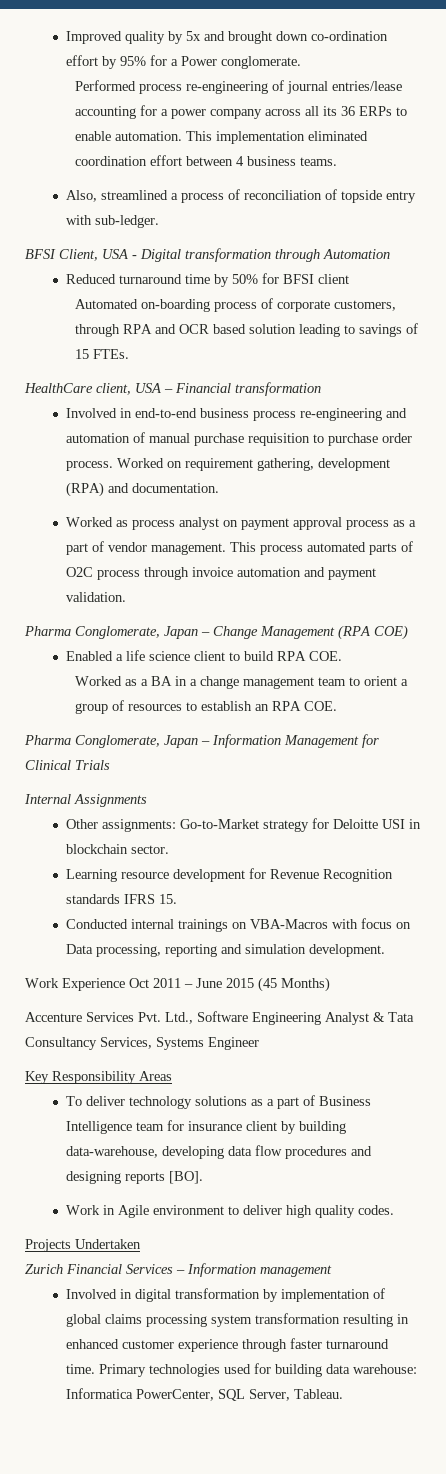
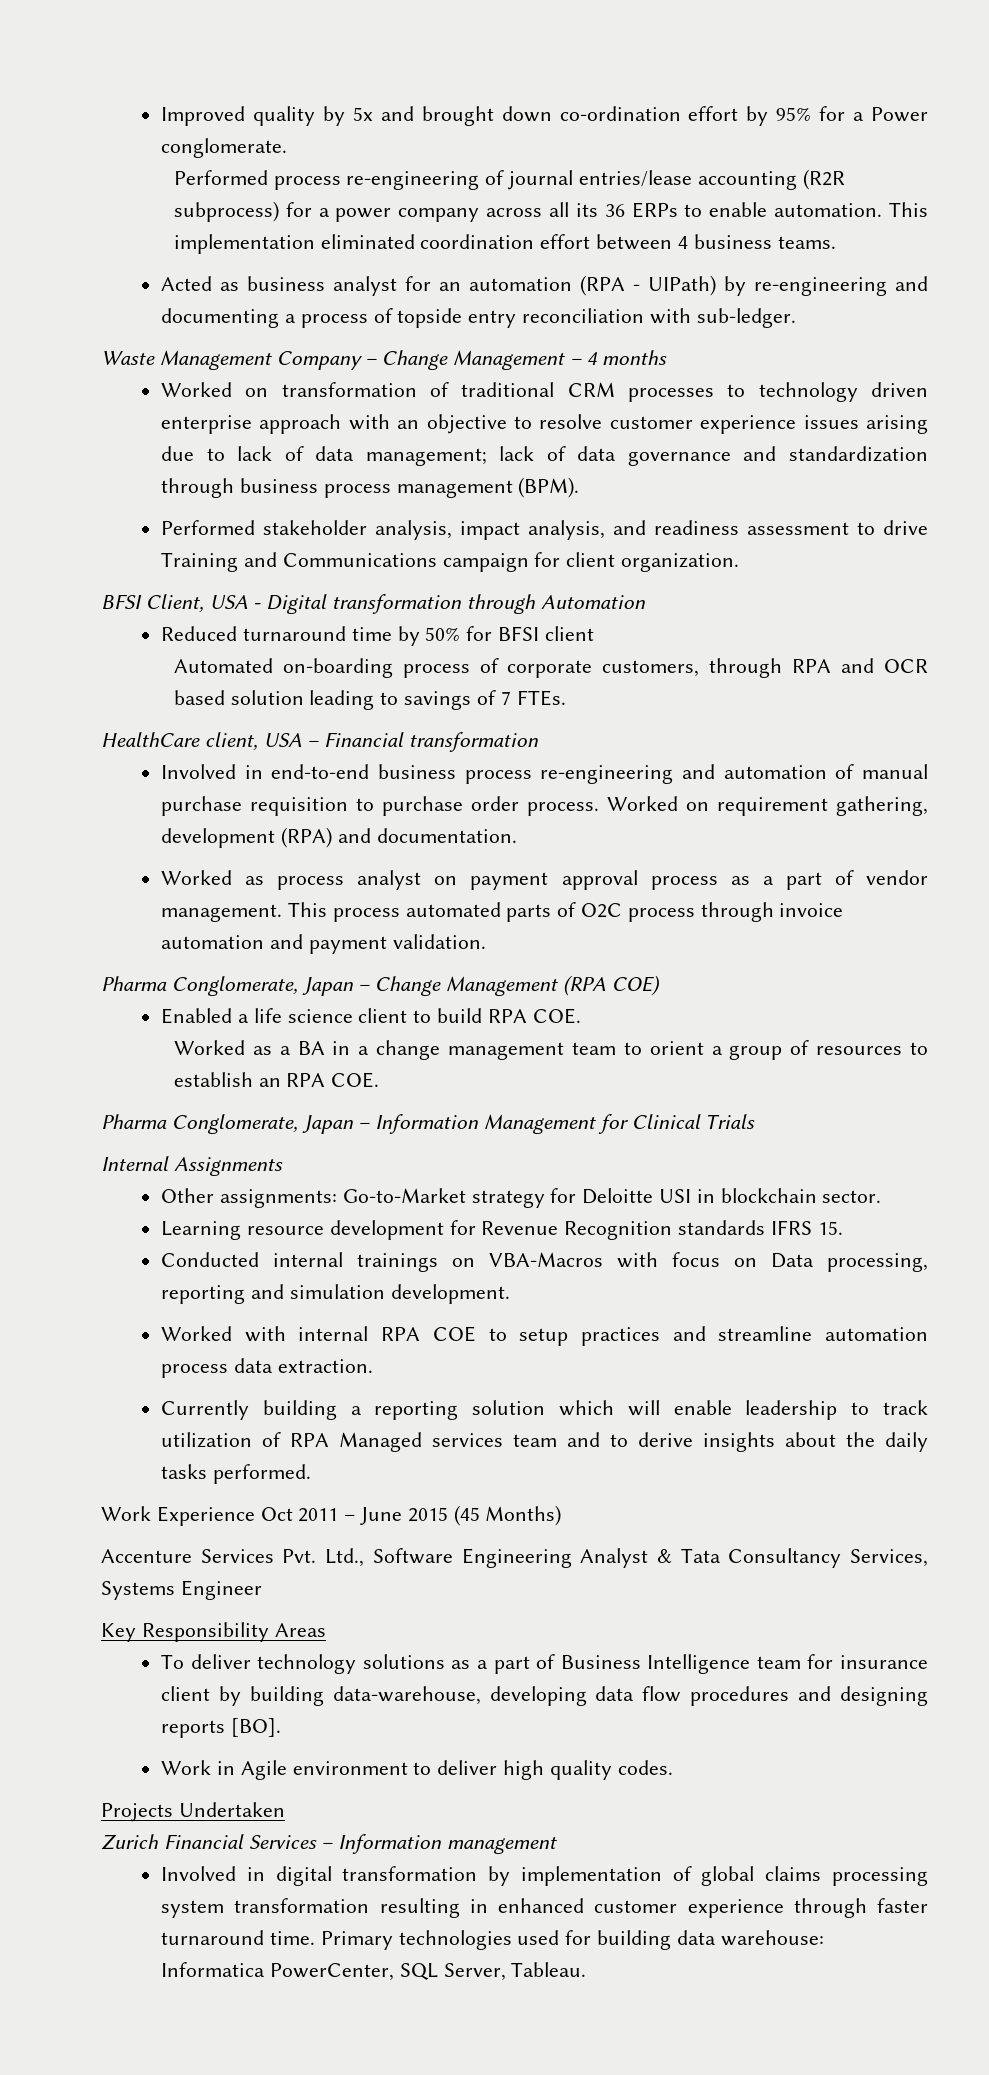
(137, 112) none -> [802,169,845,190] [173,201,279,222] (R2R subprocess)
[66,190,169,202] Also, streamlined -> [161,275,928,296] [161,308,280,328] Acted as business analyst for an automation (RPA - UIPath) by re-engineering and documenting
[244,189,338,200] reconciliation of -> (393, 315) none
(417, 197) none -> [521,308,644,323] reconciliation
(160, 221) none -> [101,350,668,370] [161,382,928,402] [161,414,928,434] [161,446,928,466] [161,477,580,498] [161,520,929,540] [161,552,739,572] // Waste Management Company – Change Management – 4 months // Worked on transformation of traditional CRM processes to technology driven enterprise approach with an objective to resolve customer experience issues arising due to lack of data management; lack of data governance and standardization through business process management (BPM). // Performed stakeholder analysis, impact analysis, and readiness assessment to drive Training and Communications campaign for client organization.
[75,349,90,359] 15 -> [500,691,511,705] 7
(386, 950) none -> [161,1326,928,1346] [161,1358,373,1378] [161,1400,928,1420] [161,1432,928,1452] [161,1464,311,1484] // Worked with internal RPA COE to setup practices and streamline automation process data extraction. // Currently building a reporting solution which will enable leadership to track utilization of RPA Managed services team and to derive insights about the daily tasks performed.

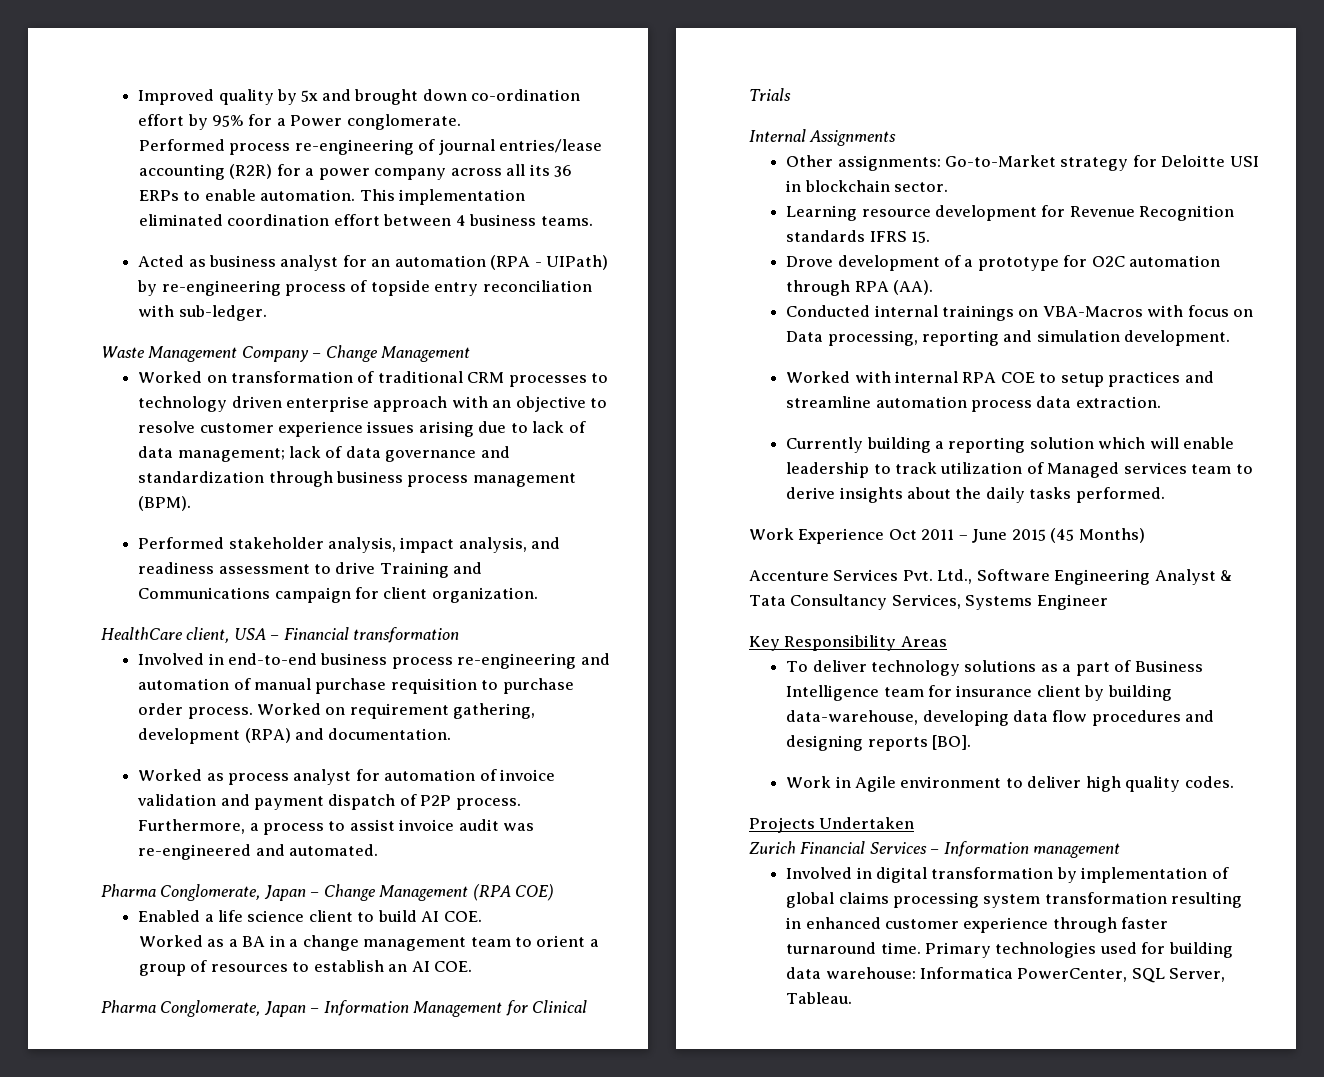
[802,169,845,190] [173,201,279,222] (R2R subprocess) -> [229,164,273,179] (R2R)
[894,276,928,291] [161,308,296,328] and documenting a -> (281, 288) none
[569,350,668,365] – 4 months -> (471, 354) none
[101,594,646,614] [161,626,594,646] [173,658,929,678] [173,690,566,710] // BFSI Client, USA - Digital transformation through Automation // Reduced turnaround time by 50% for BFSI client // Automated on-boarding process of corporate customers, through RPA and OCR based solution leading to savings of 7 FTEs. -> (538, 595) none
[434,870,928,890] [161,902,844,922] [161,934,486,954] on payment approval process as a part of vendor management. This process automated parts of O2C process through invoice automation and payment validation. -> [355,769,556,781] [137,794,521,810] [138,819,535,835] [138,844,378,860] for automation of invoice validation and payment dispatch of P2P process. Furthermore, a process to assist invoice audit was re-engineered and automated.
[487,1009,527,1023] RPA -> [421,911,440,922] AI
[286,1073,326,1087] RPA -> [411,961,430,972] AI
(843, 1228) none -> [786,255,1221,271] [786,280,933,296] // Drove development of a prototype for O2C automation through RPA (AA).
[290,1433,330,1447] RPA -> (1044, 468) none
[567,1432,601,1447] and -> (1232, 469) none

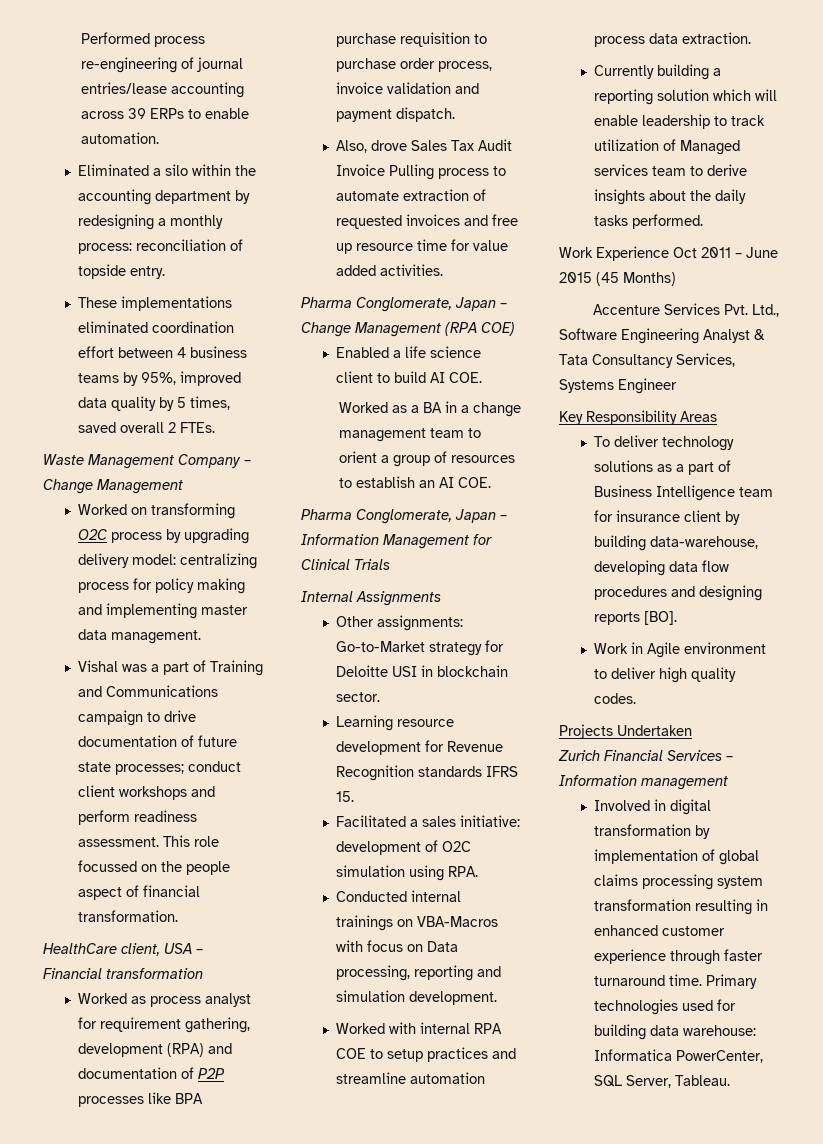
[138,89,581,105] [138,114,461,130] Improved quality by 5x and brought down co-ordination effort by 95% for a Power conglomerate. // -> (81, 38) none
[229,164,572,180] [138,189,526,205] (R2R) for a power company across all its 36 ERPs to enable automation. This implementation -> [81,108,250,119] [81,132,160,144] [78,164,257,176] [78,189,251,205] [78,214,224,230] [78,239,244,254] [78,264,166,279] [78,296,233,311] across 39 ERPs to enable automation. // Eliminated a silo within the accounting department by redesigning a monthly process: reconciliation of topside entry. // These implementations
[540,216,593,226] [138,255,609,271] [137,280,592,296] [138,305,267,321] teams. // Acted as business analyst for an automation (RPA - UIPath) by re-engineering process of topside entry reconciliation with sub-ledger. -> [78,371,242,386] [78,396,231,411] [78,422,216,433] teams by 95%, improved data quality by 5 times, saved overall 2 FTEs.
[230,371,609,387] [138,396,608,412] [138,421,586,437] [138,446,510,462] [138,471,576,487] [138,496,192,511] [138,537,561,553] [138,562,483,578] [138,587,538,603] transformation of traditional CRM processes to technology driven enterprise approach with an objective to resolve customer experience issues arising due to lack of data management; lack of data governance and standardization through business process management (BPM). // Performed stakeholder analysis, impact analysis, and readiness assessment to drive Training and Communications campaign for client organization. -> [151,503,236,519] [78,528,250,544] [78,553,258,569] [78,578,246,594] [78,603,249,619] [78,629,202,644] [78,660,264,676] [78,685,219,697] [78,710,197,726] [78,735,238,747] [78,761,242,775] [78,785,216,800] [78,810,198,825] [78,835,220,847] [78,860,231,875] [78,885,201,900] [78,910,179,922] transforming O2C process by upgrading delivery model: centralizing process for policy making and implementing master data management. // Vishal was a part of Training and Communications campaign to drive documentation of future state processes; conduct client workshops and perform readiness assessment. This role focussed on the people aspect of financial transformation.
[138,653,610,669] [138,678,311,690] Involved in end-to-end business process re-engineering and automation of manual -> [78,993,252,1007] [78,1017,251,1033] [78,1043,233,1057] [78,1067,226,1079] [78,1092,204,1107] Worked as process analyst for requirement gathering, development (RPA) and documentation of P2P processes like BPA
[187,703,536,719] [138,728,452,744] [138,769,556,785] [137,794,521,810] [138,819,535,835] [138,844,378,860] process. Worked on requirement gathering, development (RPA) and documentation. // Worked as process analyst for automation of invoice validation and payment dispatch of P2P process. Furthermore, a process to assist invoice audit was re-engineered and automated. -> [438,61,493,72] [336,82,480,94] [336,107,456,122] [336,139,513,153] [336,164,507,180] [336,189,487,201] [336,214,519,229] [336,239,509,254] [336,264,444,276] process, invoice validation and payment dispatch. // Also, drove Sales Tax Audit Invoice Pulling process to automate extraction of requested invoices and free up resource time for value added activities.
[786,255,1221,271] [786,280,933,296] Drove development of a prototype for O2C automation through RPA (AA). -> [336,815,521,827] [336,840,472,855] [336,865,479,881] Facilitated a sales initiative: development of O2C simulation using RPA.

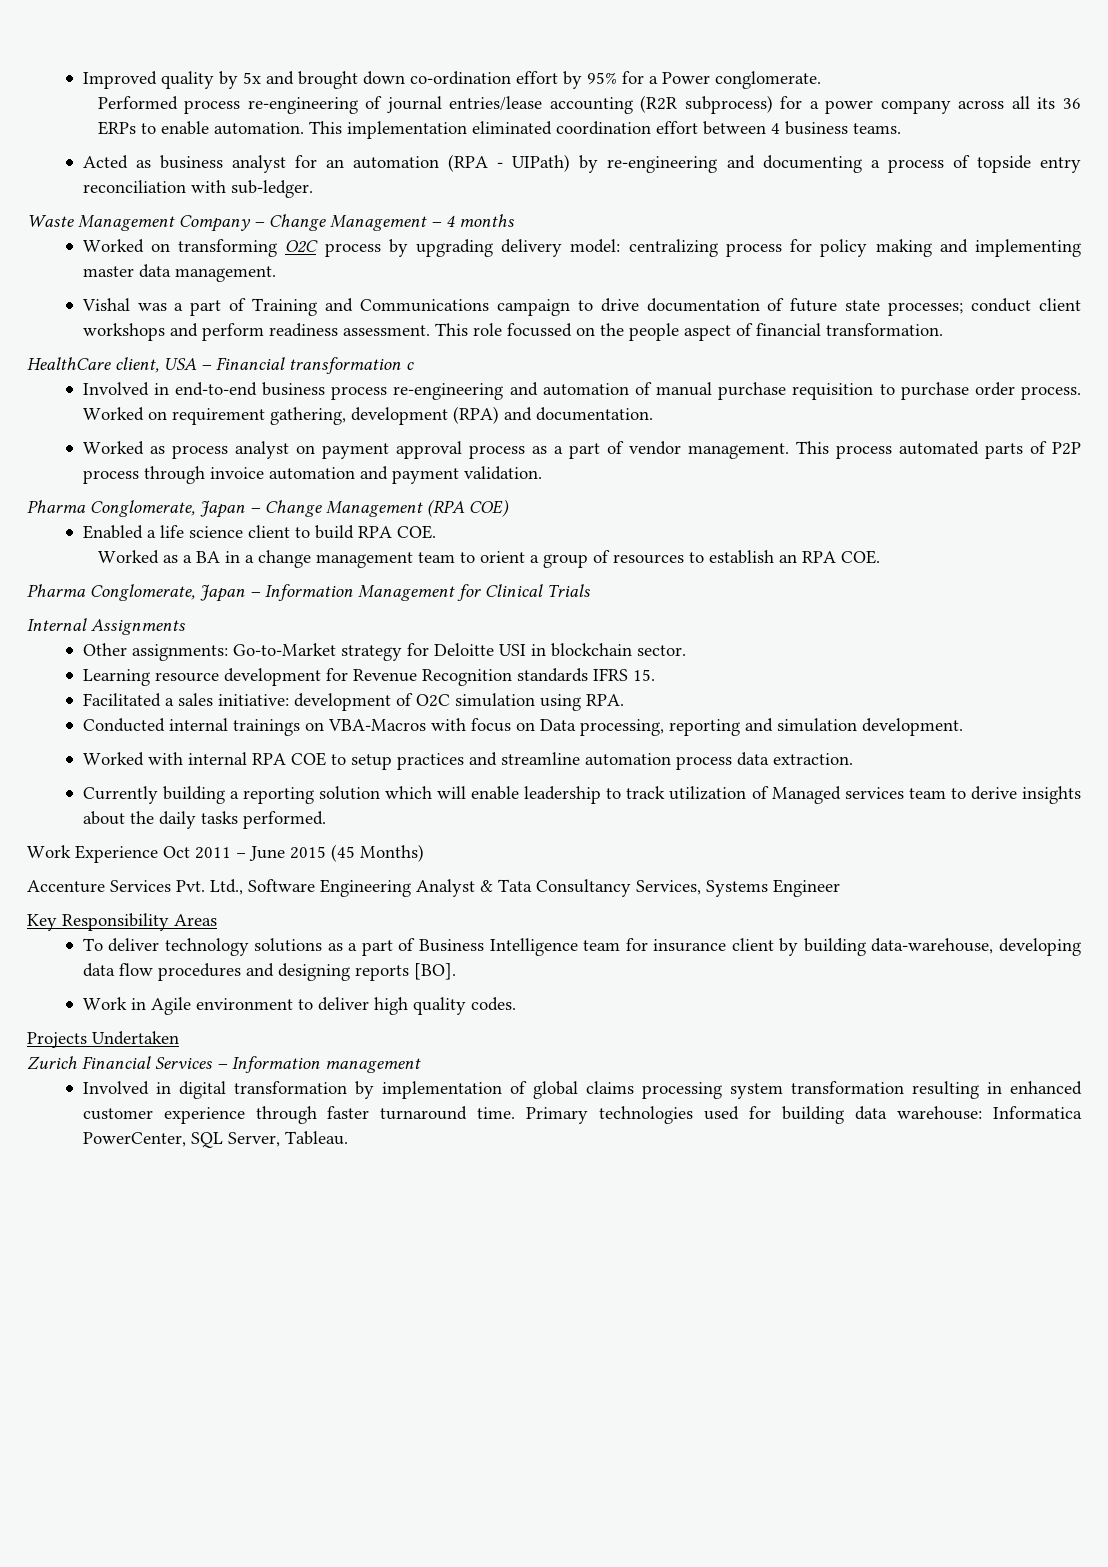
(81, 38) none -> [82,71,821,89] Improved quality by 5x and brought down co-ordination effort by 95% for a Power conglomerate. //
[81,108,250,119] [81,132,160,144] [78,164,257,176] [78,189,251,205] [78,214,224,230] [78,239,244,254] [78,264,166,279] [78,296,233,311] across 39 ERPs to enable automation. // Eliminated a silo within the accounting department by redesigning a monthly process: reconciliation of topside entry. // These implementations -> [640,95,1082,114] [97,121,467,139] (R2R subprocess) for a power company across all its 36 ERPs to enable automation. This implementation
[78,371,242,386] [78,396,231,411] [78,422,216,433] teams by 95%, improved data quality by 5 times, saved overall 2 FTEs. -> [852,123,901,134] [82,154,1081,173] [82,180,313,198] teams. // Acted as business analyst for an automation (RPA - UIPath) by re-engineering and documenting a process of topside entry reconciliation with sub-ledger.
(183, 486) none -> [431,214,514,227] – 4 months
[78,993,252,1007] [78,1017,251,1033] [78,1043,233,1057] [78,1067,226,1079] [78,1092,204,1107] [336,32,488,47] [336,58,493,72] [336,82,480,94] [336,107,456,122] [336,139,513,153] [336,164,507,180] [336,189,487,201] [336,214,519,229] [336,239,509,254] [336,264,444,276] // Worked as process analyst for requirement gathering, development (RPA) and documentation of P2P processes like BPA purchase requisition to purchase order process, invoice validation and payment dispatch. // Also, drove Sales Tax Audit Invoice Pulling process to automate extraction of requested invoices and free up resource time for value added activities. -> [406,362,414,370] [82,382,1081,400] [82,406,653,425] [82,441,1081,459] [82,466,542,484] c // Involved in end-to-end business process re-engineering and automation of manual purchase requisition to purchase order process. Worked on requirement gathering, development (RPA) and documentation. // Worked as process analyst on payment approval process as a part of vendor management. This process automated parts of P2P process through invoice automation and payment validation.
[430,372,446,383] AI -> [357,526,392,538] RPA
[439,477,455,488] AI -> [801,551,836,563] RPA

